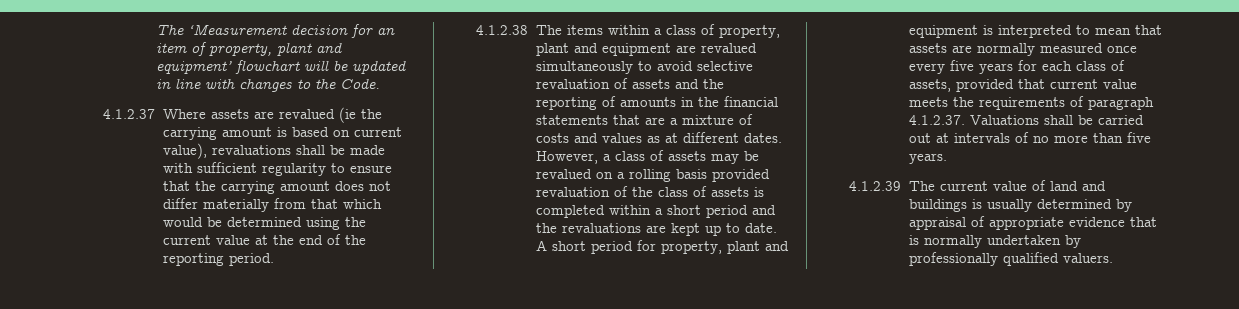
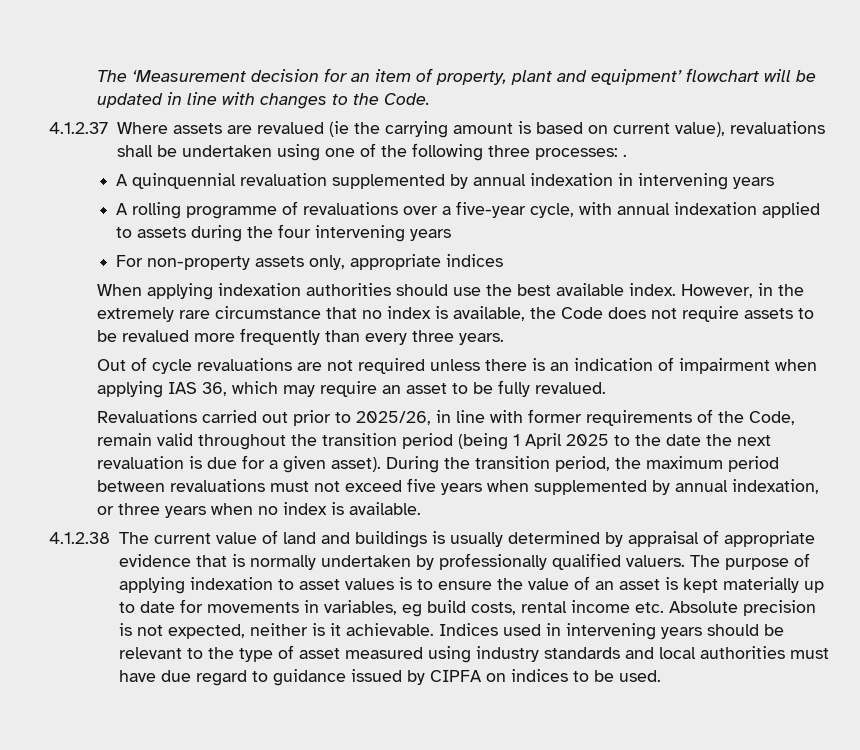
[349,145,385,155] [162,162,392,176] [162,181,391,194] [162,198,382,212] [162,217,366,230] [162,234,366,245] [162,253,274,266] [476,24,780,38] [535,43,757,56] [535,61,753,74] [535,78,724,89] [535,96,778,110] [535,114,753,125] [535,132,782,143] [535,150,759,164] [535,169,770,182] [535,186,764,197] [535,205,776,218] [535,223,777,236] [535,240,789,254] [908,25,1162,38] [908,43,1137,56] [908,60,1125,74] [908,79,1137,92] [908,96,1154,110] [908,115,1144,125] [908,132,1151,143] [908,153,947,164] [849,181,902,191] made with sufficient regularity to ensure that the carrying amount does not differ materially from that which would be determined using the current value at the end of the reporting period. // 4.1.2.38 The items within a class of property, plant and equipment are revalued simultaneously to avoid selective revaluation of assets and the reporting of amounts in the financial statements that are a mixture of costs and values as at different dates. However, a class of assets may be revalued on a rolling basis provided revaluation of the class of assets is completed within a short period and the revaluations are kept up to date. A short period for property, plant and equipment is interpreted to mean that assets are normally measured once every five years for each class of assets, provided that current value meets the requirements of paragraph 4.1.2.37. Valuations shall be carried out at intervals of no more than five years. // 4.1.2.39 -> [181,143,627,161] [116,173,775,190] [116,201,821,219] [116,224,452,242] [116,254,504,270] [97,283,805,300] [97,306,815,322] [97,328,505,345] [97,357,818,374] [97,380,607,398] [97,409,796,426] [97,433,772,450] [97,455,780,473] [97,478,820,495] [97,502,422,518] [49,532,111,544] undertaken using one of the following three processes: . // A quinquennial revaluation supplemented by annual indexation in intervening years // A rolling programme of revaluations over a five-year cycle, with annual indexation applied to assets during the four intervening years // For non-property assets only, appropriate indices // When applying indexation authorities should use the best available index. However, in the extremely rare circumstance that no index is available, the Code does not require assets to be revalued more frequently than every three years. // Out of cycle revaluations are not required unless there is an indication of impairment when applying IAS 36, which may require an asset to be fully revalued. // Revaluations carried out prior to 2025/26, in line with former requirements of the Code, remain valid throughout the transition period (being 1 April 2025 to the date the next revaluation is due for a given asset). During the transition period, the maximum period between revaluations must not exceed five years when supplemented by annual indexation, or three years when no index is available. // 4.1.2.38
(1113, 258) none -> [689,553,810,570] [118,576,824,594] [118,599,816,617] [118,623,784,640] [118,645,829,663] [118,669,661,686] The purpose of applying indexation to asset values is to ensure the value of an asset is kept materially up to date for movements in variables, eg build costs, rental income etc. Absolute precision is not expected, neither is it achievable. Indices used in intervening years should be relevant to the type of asset measured using industry standards and local authorities must have due regard to guidance issued by CIPFA on indices to be used.

